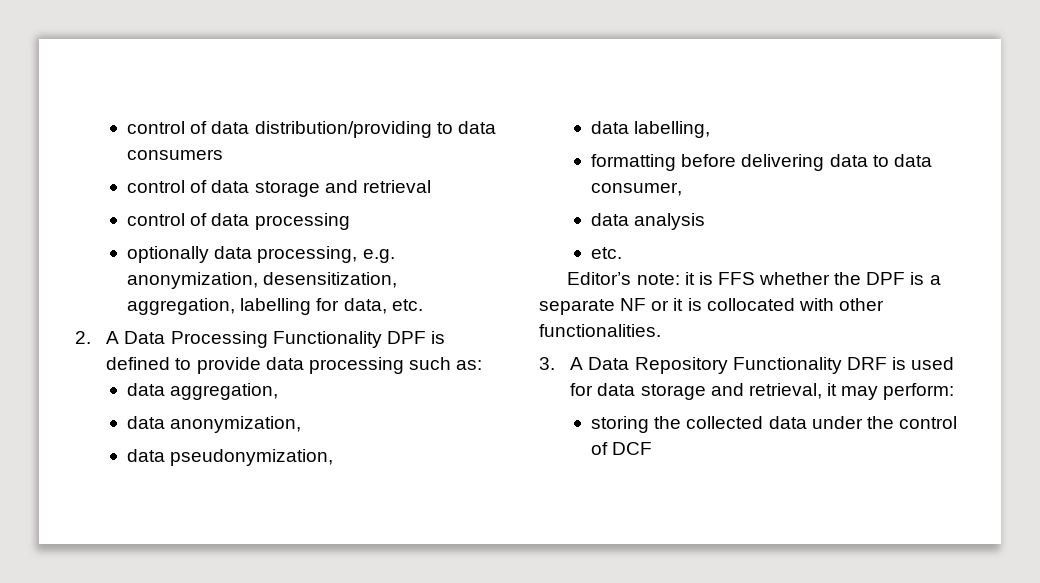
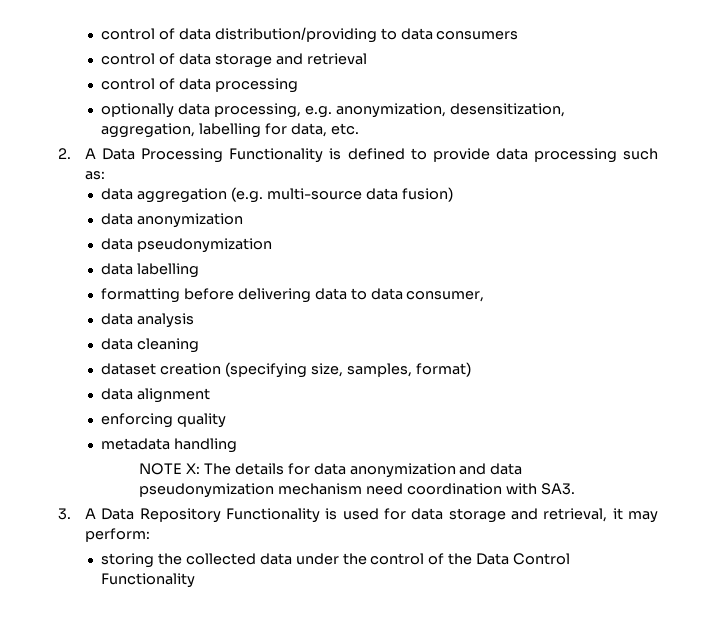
[386,331,426,344] DPF -> (324, 155) none
[170,383,279,400] [127,416,302,433] [127,449,334,466] [591,121,711,138] aggregation, // data anonymization, // data pseudonymization, // data labelling, -> [136,187,453,203] [100,213,243,228] [100,238,272,253] [100,263,199,278] aggregation (e.g. multi-source data fusion) // data anonymization // data pseudonymization // data labelling
[591,247,623,259] [567,272,941,285] [539,298,884,315] [539,324,661,337] etc. // Editor’s note: it is FFS whether the DPF is a separate NF or it is collocated with other functionalities. -> [100,338,199,353] [100,362,471,378] [100,388,210,403] [100,413,226,428] [100,438,237,453] [139,463,523,478] [139,483,575,498] data cleaning // dataset creation (specifying size, samples, format) // data alignment // enforcing quality // metadata handling // NOTE X: The details for data anonymization and data pseudonymization mechanism need coordination with SA3.
[846,357,887,370] DRF -> (321, 515) none
[612,442,653,455] DCF -> [448,553,571,565] [100,573,195,588] the Data Control Functionality

